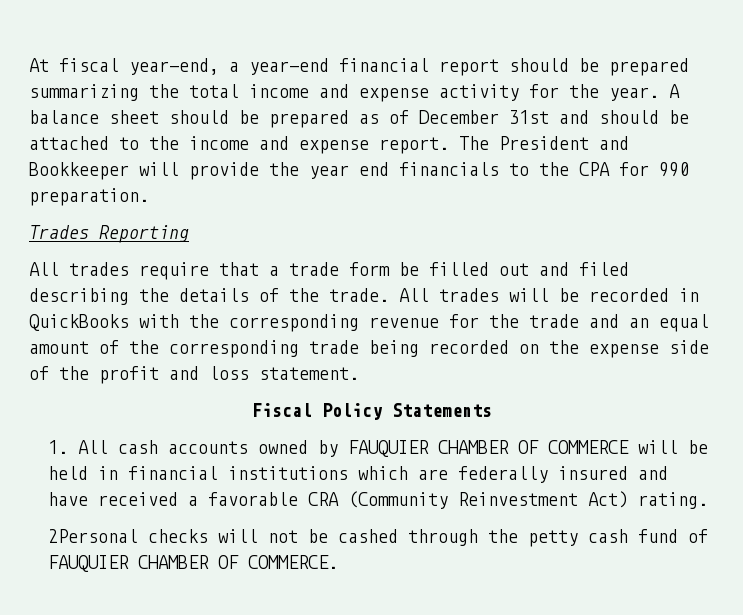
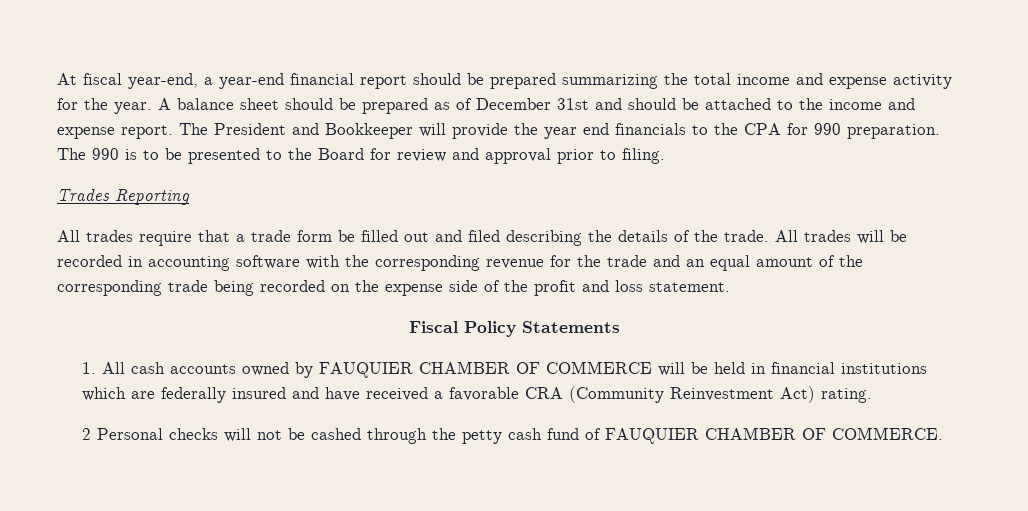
(149, 197) none -> [57,148,665,164] The 990 is to be presented to the Board for review and approval prior to filing.
[29,314,129,331] QuickBooks -> [148,255,300,271] accounting software
[48,529,139,543] 2Personal -> [81,428,163,440] 2 Personal

